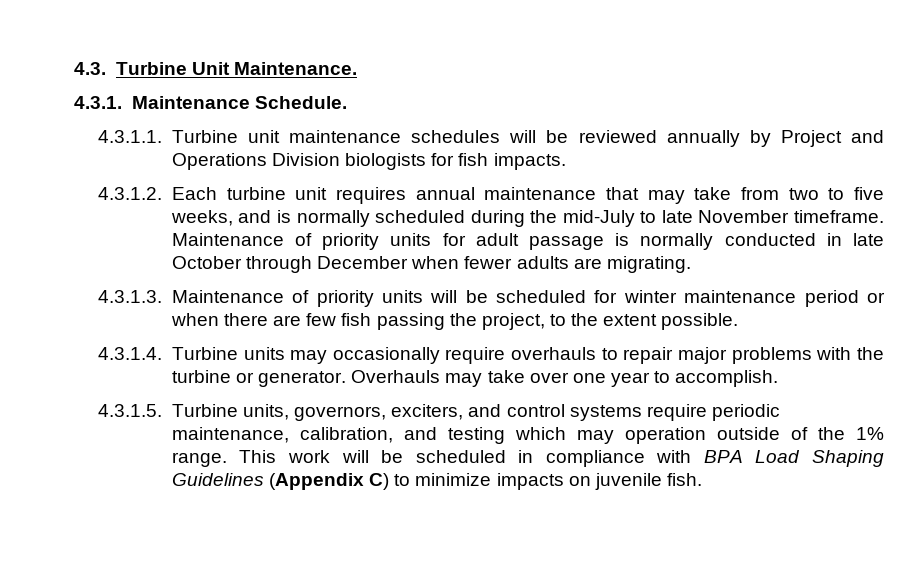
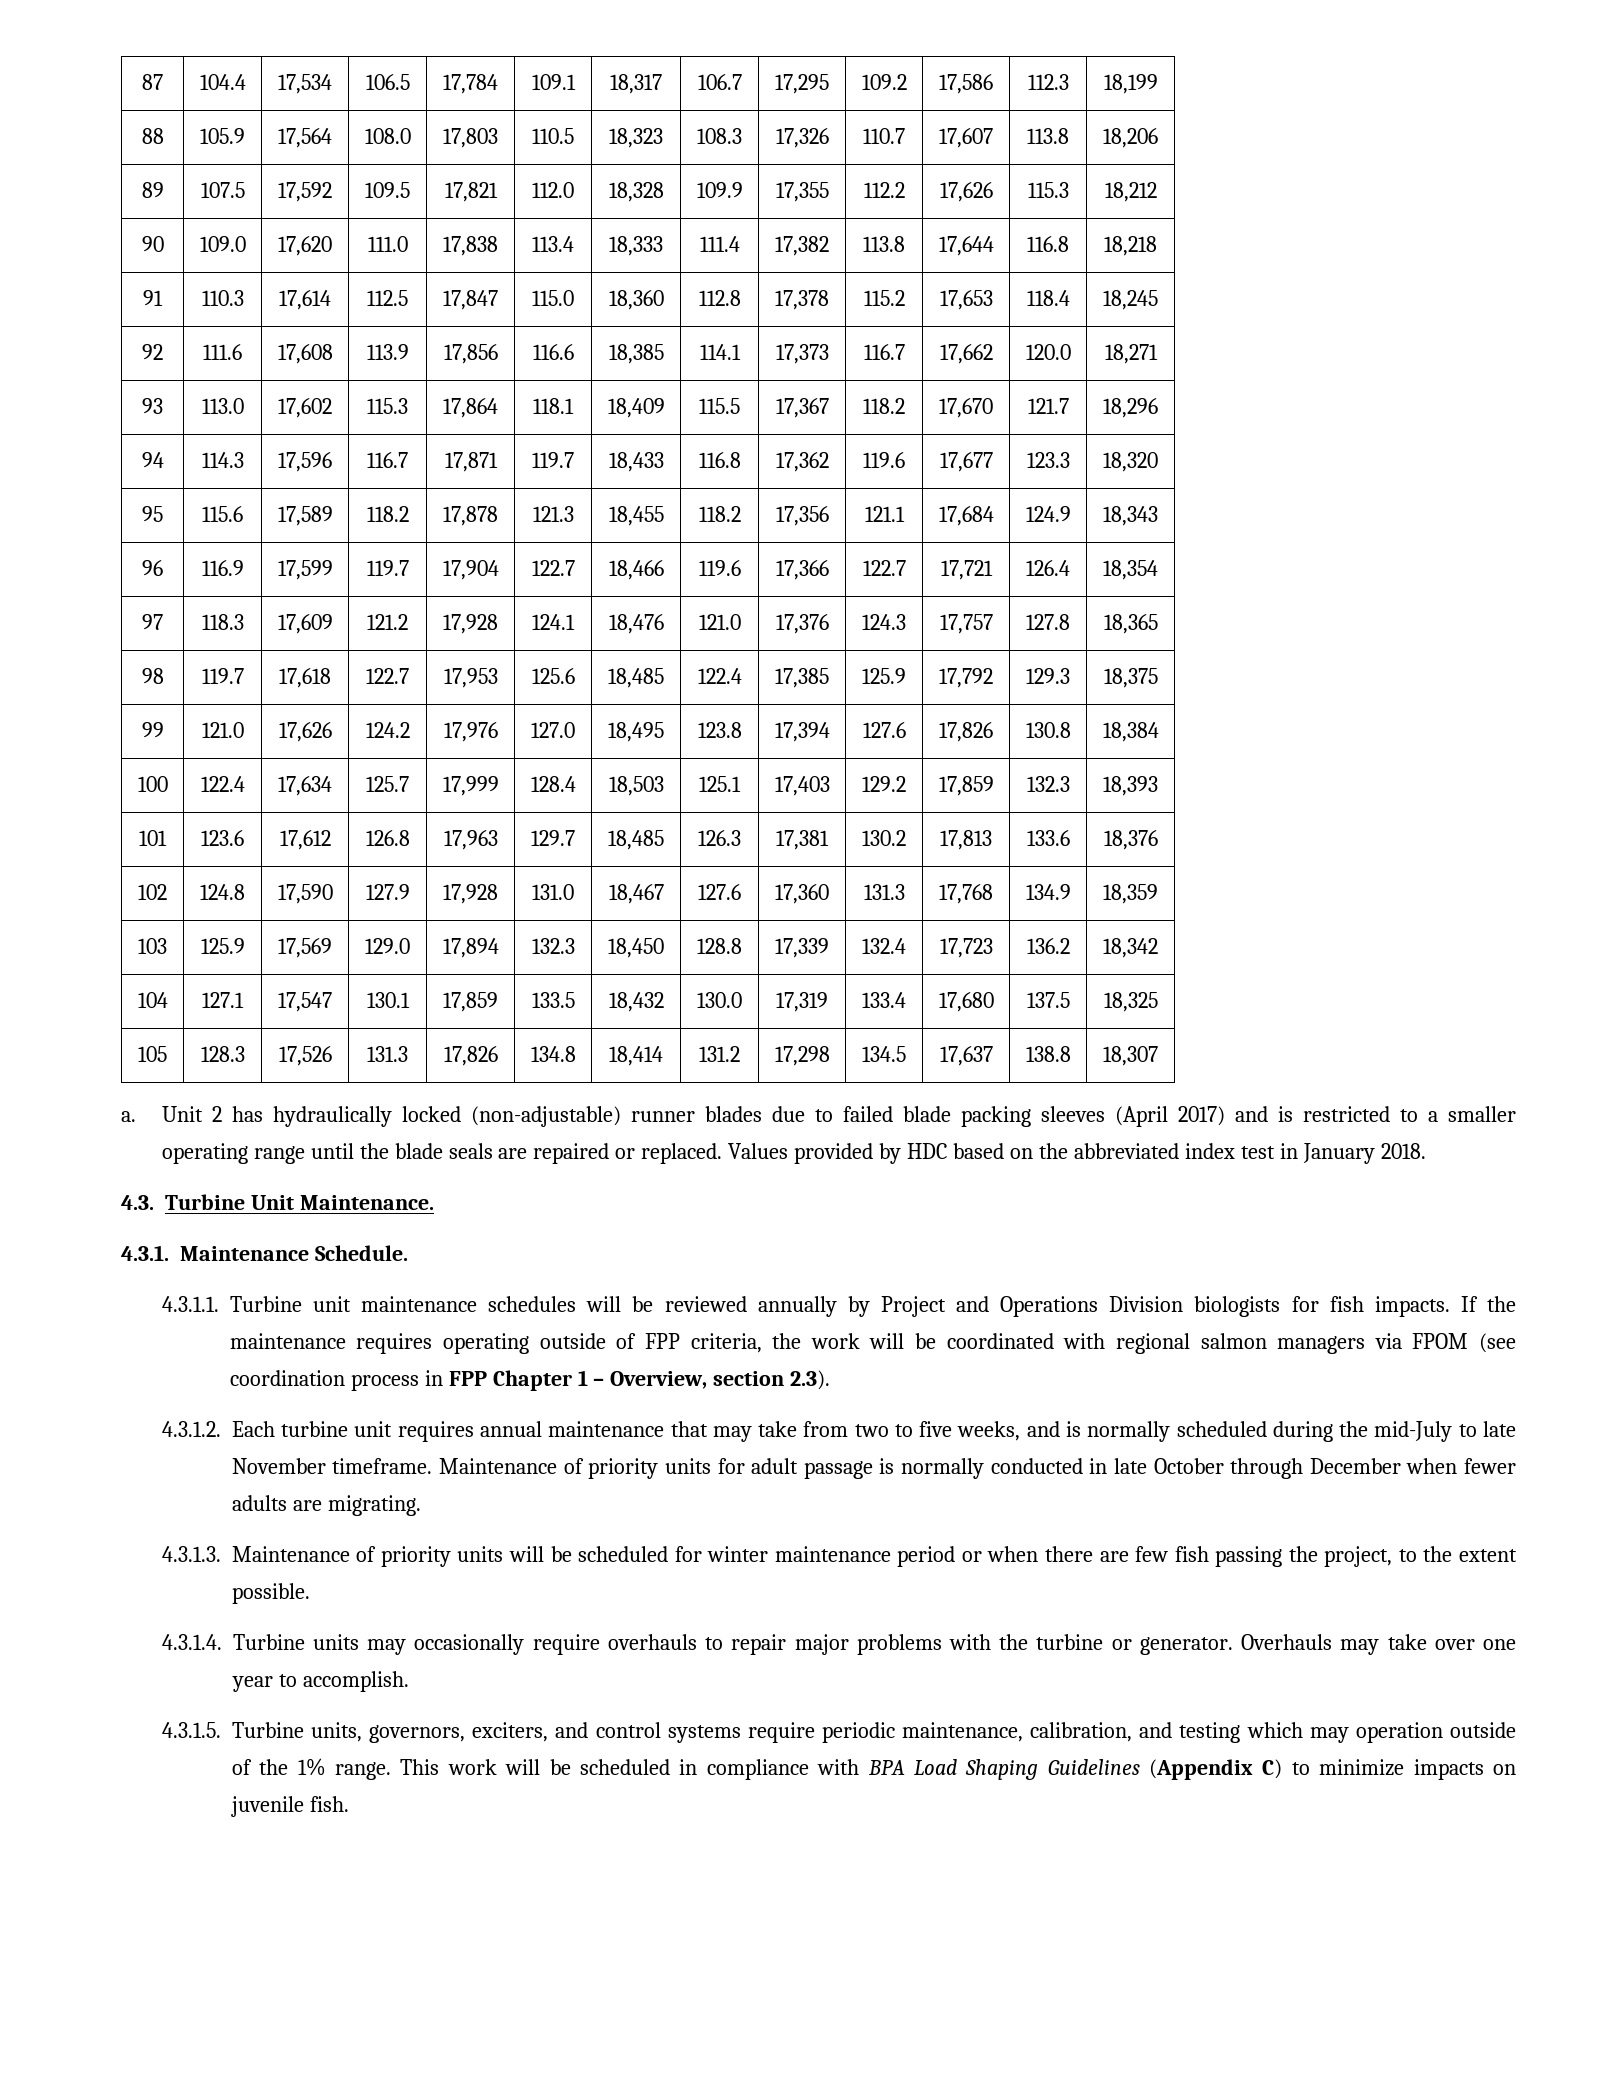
(74, 68) none -> [142,74,163,90] [199,74,246,90] [278,74,332,94] [365,74,410,90] [443,74,498,94] [531,74,576,90] [610,74,662,94] [697,74,742,90] [775,74,829,94] [861,74,907,90] [939,74,993,94] [1027,74,1069,90] [1103,74,1158,94] [141,128,164,144] [200,128,245,144] [278,128,332,148] [364,128,411,144] [443,128,498,148] [532,128,574,144] [609,128,663,148] [697,128,742,144] [775,128,829,148] [863,128,905,144] [939,128,993,148] [1027,128,1069,144] [1103,128,1158,148] [141,182,164,198] [200,182,245,198] [278,182,332,202] [365,182,410,198] [444,182,498,202] [532,182,574,198] [608,182,664,202] [696,182,743,198] [775,182,829,202] [863,182,905,198] [939,182,993,202] [1027,182,1069,198] [1104,182,1157,202] [141,236,164,252] [199,236,246,252] [278,236,332,256] [367,236,408,252] [443,236,498,256] [532,236,574,252] [609,236,663,256] [699,236,740,252] [775,236,829,256] [863,236,905,252] [938,236,994,256] [1027,236,1069,252] [1104,236,1157,256] [143,290,163,306] [201,290,244,306] [279,290,331,310] [367,290,408,306] [443,290,498,310] [532,290,574,306] [608,290,664,310] [698,290,741,306] [775,290,829,310] [863,290,905,306] [939,290,993,310] [1026,290,1070,306] [1103,290,1158,310] [142,344,163,360] [203,344,242,360] [277,344,333,364] [366,344,409,360] [443,344,498,364] [532,344,574,360] [608,344,664,364] [699,344,741,360] [775,344,829,364] [863,344,905,360] [939,344,993,364] [1025,344,1071,360] [1104,344,1158,364] [142,398,163,414] [201,398,244,414] [278,398,332,418] [367,398,408,414] [443,398,498,418] [533,398,574,414] [607,398,665,418] [699,398,740,414] [775,398,829,418] [863,398,905,414] [939,398,993,418] [1027,398,1069,414] [1103,398,1158,418] [141,452,164,468] [201,452,244,468] [278,452,332,472] [367,452,408,468] [444,452,498,472] [532,452,574,468] [608,452,664,472] [698,452,741,468] [775,452,829,472] [863,452,905,468] [939,452,993,472] [1026,452,1070,468] [1103,452,1158,472] [142,506,163,522] [202,506,243,522] [277,506,333,526] [366,506,409,522] [443,506,498,526] [532,506,574,522] [608,506,664,526] [698,506,741,522] [775,506,829,526] [864,506,905,522] [938,506,994,526] [1025,506,1071,522] [1103,506,1158,526] [142,560,163,576] [201,560,244,576] [277,560,333,580] [366,560,409,576] [442,560,499,580] [531,560,575,576] [608,560,664,580] [698,560,741,576] [775,560,829,580] [862,560,906,576] [940,560,993,580] [1026,560,1070,576] [1103,560,1158,580] [142,614,163,630] [201,614,244,630] [277,614,333,634] [367,614,408,630] [443,614,498,634] [532,614,575,630] [608,614,664,634] [698,614,741,630] [775,614,829,634] [862,614,906,630] [939,614,993,634] [1026,614,1070,630] [1103,614,1158,634] [141,668,164,684] [201,668,244,684] [279,668,331,688] [366,668,409,684] [443,668,498,688] [531,668,575,684] [608,668,664,688] [697,668,742,684] [775,668,829,688] [862,668,906,684] [939,668,993,688] [1026,668,1070,684] [1103,668,1158,688] [141,722,164,738] [201,722,244,738] [278,722,332,742] [365,722,410,738] [443,722,498,742] [531,722,575,738] [608,722,664,742] [697,722,742,738] [774,722,830,742] [862,722,906,738] [939,722,993,742] [1025,722,1071,738] [1102,722,1159,742] [137,776,168,792] [200,776,245,792] [278,776,332,796] [366,776,409,792] [442,776,499,796] [530,776,576,792] [608,776,664,796] [699,776,741,792] [774,776,830,796] [862,776,906,792] [938,776,994,796] [1026,776,1070,792] [1103,776,1158,796] [139,830,167,846] [201,830,244,846] [279,830,331,850] [365,830,410,846] [443,830,498,850] [531,830,575,846] [608,830,664,850] [698,830,741,846] [776,830,829,850] [862,830,906,846] [940,830,992,850] [1026,830,1070,846] [1103,830,1158,850] [138,884,167,900] [200,884,245,900] [277,884,333,904] [365,884,410,900] [443,884,498,904] [532,884,574,900] [608,884,664,904] [698,884,741,900] [775,884,829,904] [863,884,905,900] [939,884,993,904] [1025,884,1071,900] [1103,884,1158,904] [138,938,167,954] [200,938,245,954] [278,938,332,958] [365,938,410,954] [442,938,499,958] [531,938,575,954] [608,938,664,958] [697,938,742,954] [775,938,829,958] [862,938,906,954] [939,938,993,958] [1026,938,1070,954] [1103,938,1158,958] [137,992,168,1008] [202,992,244,1008] [278,992,332,1012] [366,992,410,1008] [443,992,498,1012] [531,992,575,1008] [608,992,664,1012] [697,992,742,1008] [776,992,828,1012] [862,992,906,1008] [938,992,994,1012] [1026,992,1070,1008] [1103,992,1158,1012] [138,1046,167,1062] [200,1046,245,1062] [278,1046,332,1066] [367,1046,408,1062] [443,1046,498,1066] [530,1046,576,1062] [609,1046,663,1066] [699,1046,740,1062] [774,1046,830,1066] [862,1046,906,1062] [939,1046,993,1066] [1025,1046,1071,1062] [1103,1046,1158,1066] [121,1106,1516,1127] [161,1143,1426,1164] 87 | 104.4 | 17,534 | 106.5 | 17,784 | 109.1 | 18,317 | 106.7 | 17,295 | 109.2 | 17,586 | 112.3 | 18,199 // 88 | 105.9 | 17,564 | 108.0 | 17,803 | 110.5 | 18,323 | 108.3 | 17,326 | 110.7 | 17,607 | 113.8 | 18,206 // 89 | 107.5 | 17,592 | 109.5 | 17,821 | 112.0 | 18,328 | 109.9 | 17,355 | 112.2 | 17,626 | 115.3 | 18,212 // 90 | 109.0 | 17,620 | 111.0 | 17,838 | 113.4 | 18,333 | 111.4 | 17,382 | 113.8 | 17,644 | 116.8 | 18,218 // 91 | 110.3 | 17,614 | 112.5 | 17,847 | 115.0 | 18,360 | 112.8 | 17,378 | 115.2 | 17,653 | 118.4 | 18,245 // 92 | 111.6 | 17,608 | 113.9 | 17,856 | 116.6 | 18,385 | 114.1 | 17,373 | 116.7 | 17,662 | 120.0 | 18,271 // 93 | 113.0 | 17,602 | 115.3 | 17,864 | 118.1 | 18,409 | 115.5 | 17,367 | 118.2 | 17,670 | 121.7 | 18,296 // 94 | 114.3 | 17,596 | 116.7 | 17,871 | 119.7 | 18,433 | 116.8 | 17,362 | 119.6 | 17,677 | 123.3 | 18,320 // 95 | 115.6 | 17,589 | 118.2 | 17,878 | 121.3 | 18,455 | 118.2 | 17,356 | 121.1 | 17,684 | 124.9 | 18,343 // 96 | 116.9 | 17,599 | 119.7 | 17,904 | 122.7 | 18,466 | 119.6 | 17,366 | 122.7 | 17,721 | 126.4 | 18,354 // 97 | 118.3 | 17,609 | 121.2 | 17,928 | 124.1 | 18,476 | 121.0 | 17,376 | 124.3 | 17,757 | 127.8 | 18,365 // 98 | 119.7 | 17,618 | 122.7 | 17,953 | 125.6 | 18,485 | 122.4 | 17,385 | 125.9 | 17,792 | 129.3 | 18,375 // 99 | 121.0 | 17,626 | 124.2 | 17,976 | 127.0 | 18,495 | 123.8 | 17,394 | 127.6 | 17,826 | 130.8 | 18,384 // 100 | 122.4 | 17,634 | 125.7 | 17,999 | 128.4 | 18,503 | 125.1 | 17,403 | 129.2 | 17,859 | 132.3 | 18,393 // 101 | 123.6 | 17,612 | 126.8 | 17,963 | 129.7 | 18,485 | 126.3 | 17,381 | 130.2 | 17,813 | 133.6 | 18,376 // 102 | 124.8 | 17,590 | 127.9 | 17,928 | 131.0 | 18,467 | 127.6 | 17,360 | 131.3 | 17,768 | 134.9 | 18,359 // 103 | 125.9 | 17,569 | 129.0 | 17,894 | 132.3 | 18,450 | 128.8 | 17,339 | 132.4 | 17,723 | 136.2 | 18,342 // 104 | 127.1 | 17,547 | 130.1 | 17,859 | 133.5 | 18,432 | 130.0 | 17,319 | 133.4 | 17,680 | 137.5 | 18,325 // 105 | 128.3 | 17,526 | 131.3 | 17,826 | 134.8 | 18,414 | 131.2 | 17,298 | 134.5 | 17,637 | 138.8 | 18,307 // a. Unit 2 has hydraulically locked (non-adjustable) runner blades due to failed blade packing sleeves (April 2017) and is restricted to a smaller operating range until the blade seals are repaired or replaced. Values provided by HDC based on the abbreviated index test in January 2018. //
(566, 161) none -> [1460,1296,1517,1312] [229,1333,1516,1354] [229,1370,831,1391] If the maintenance requires operating outside of FPP criteria, the work will be coordinated with regional salmon managers via FPOM (see coordination process in FPP Chapter 1 – Overview, section 2.3).

